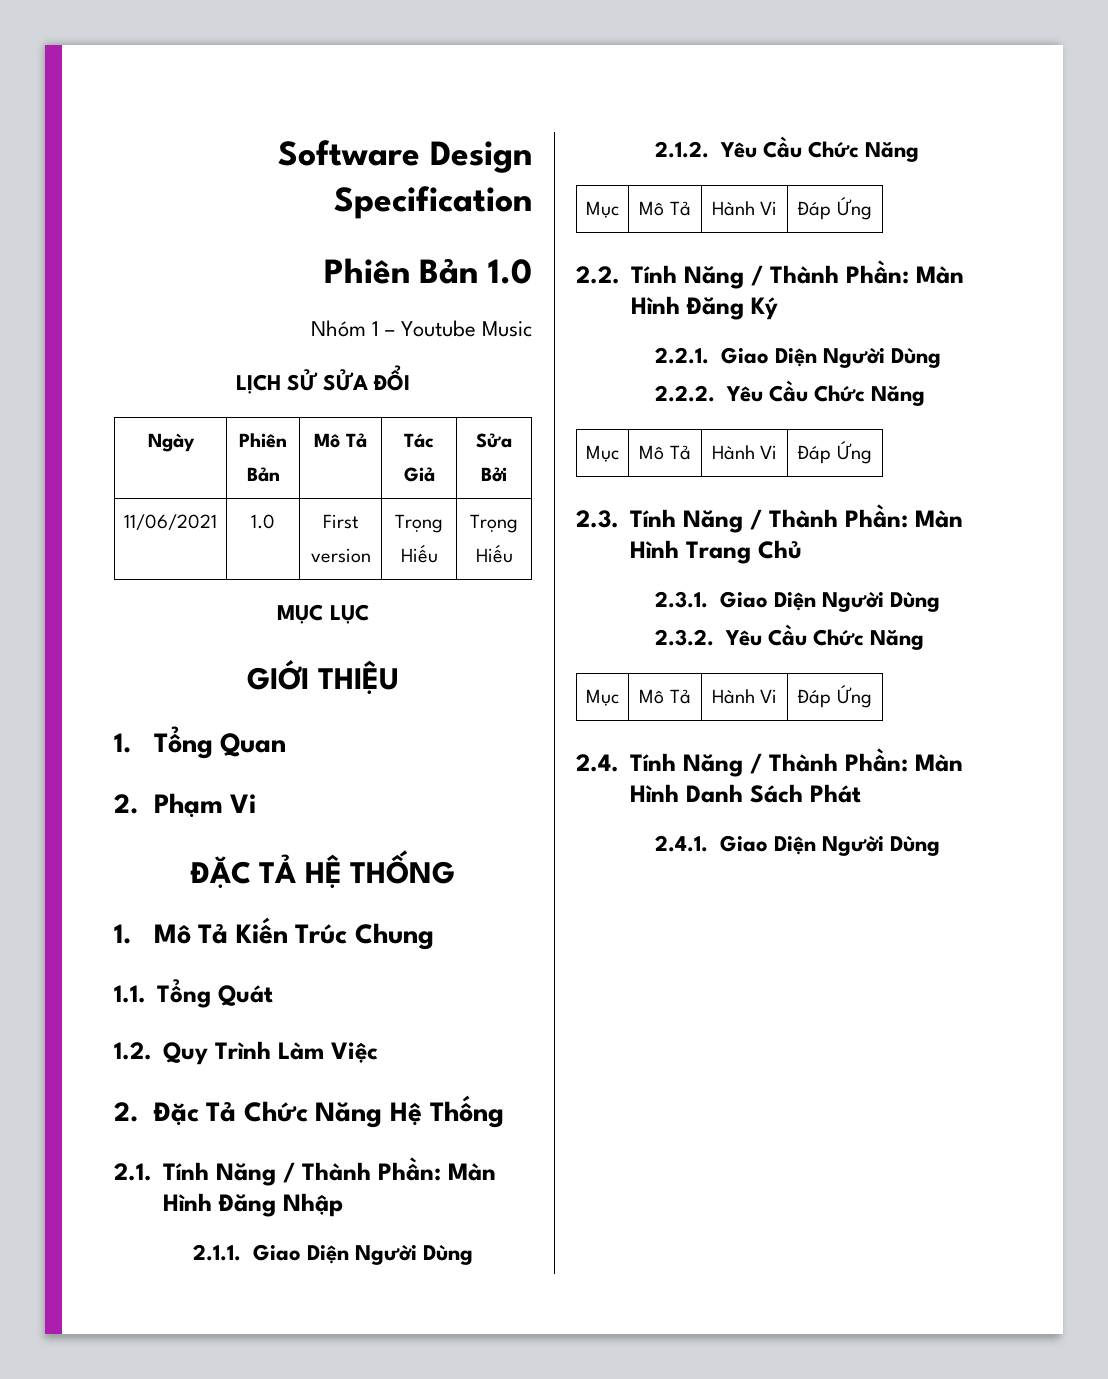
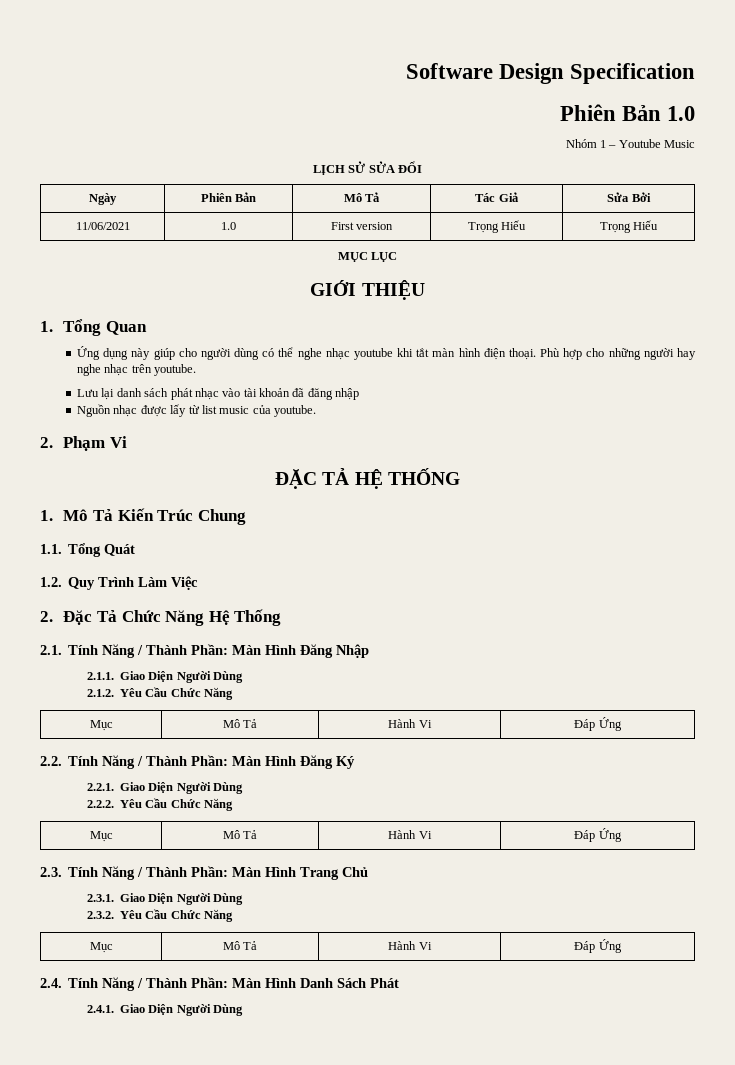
(287, 745) none -> [77,346,696,360] [77,364,197,376] [77,388,360,400] [77,404,317,417] // Ứng dụng này giúp cho người dùng có thể nghe nhạc youtube khi tắt màn hình điện thoại. Phù hợp cho những người hay nghe nhạc trên youtube. // Lưu lại danh sách phát nhạc vào tài khoản đã đăng nhập // Nguồn nhạc được lấy từ list music của youtube.

